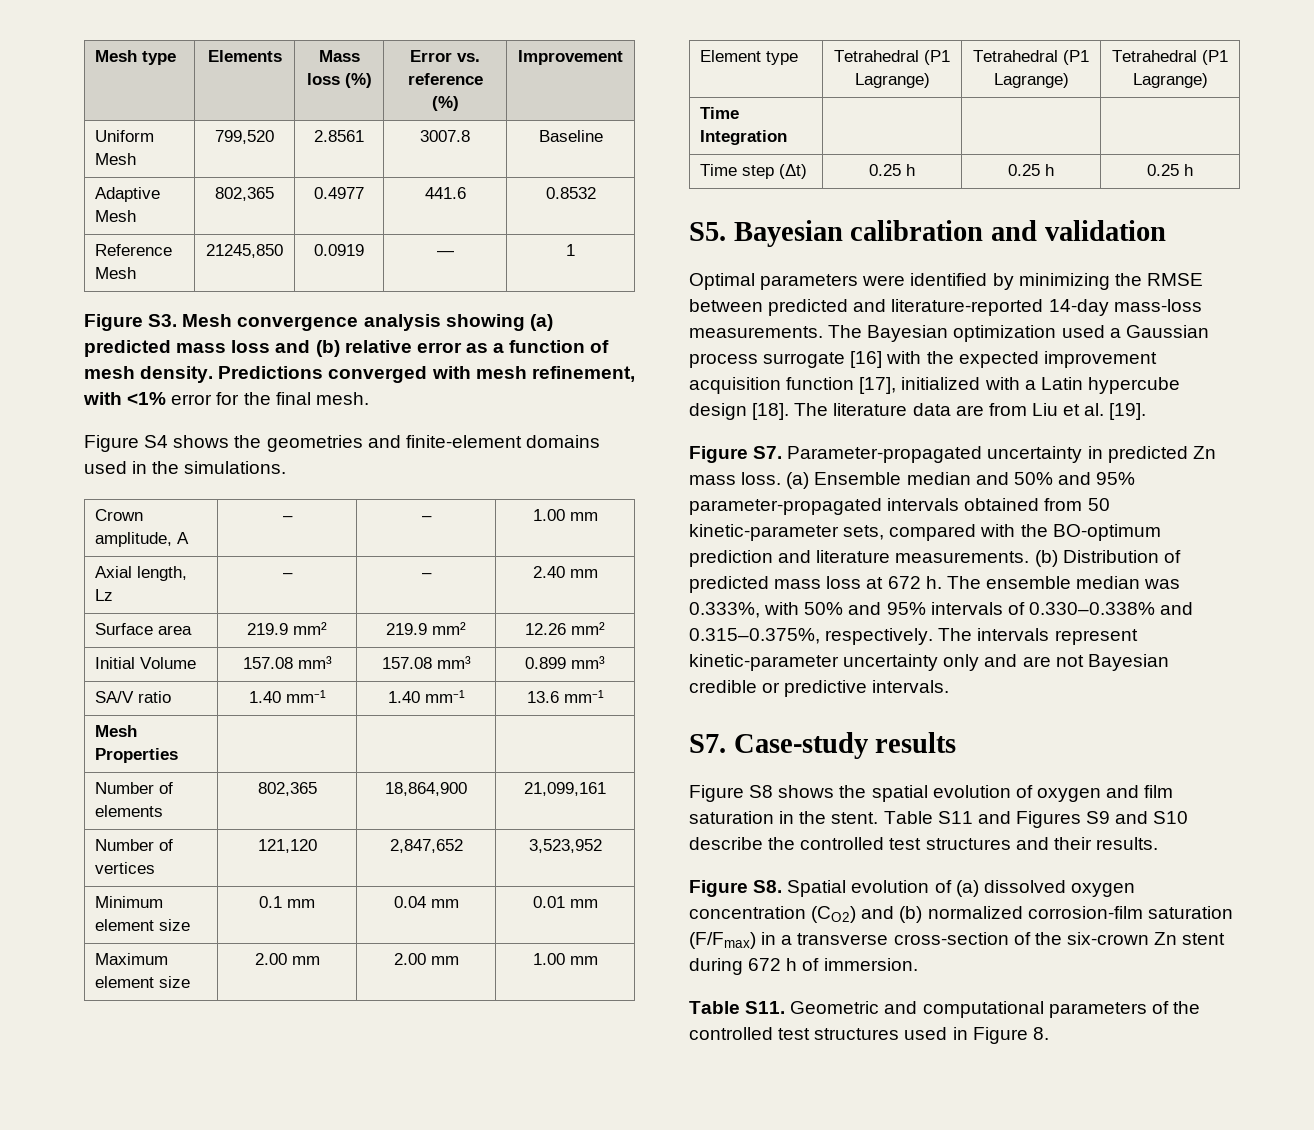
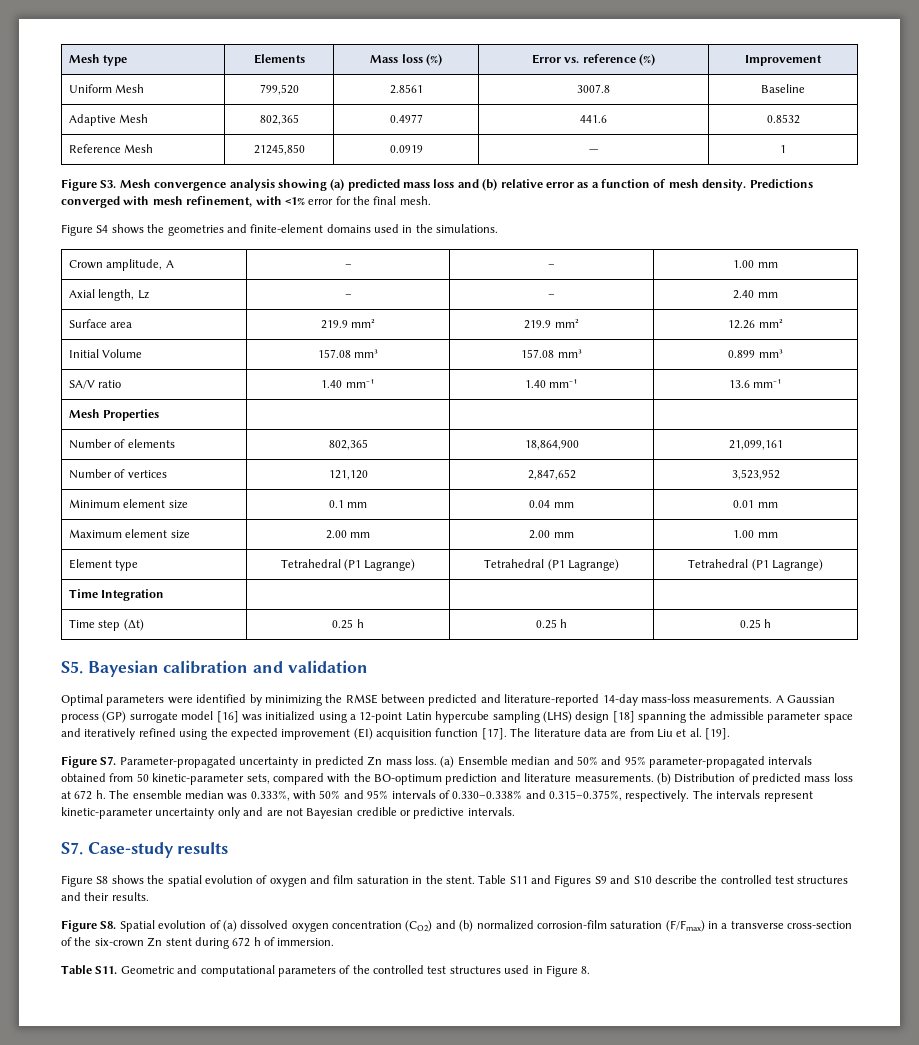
[828,325,1209,342] [689,351,922,368] The Bayesian optimization used a Gaussian process surrogate [16] with -> [775,695,835,703] [61,711,853,723] [61,728,208,740] A Gaussian process (GP) surrogate model [16] was initialized using a 12-point Latin hypercube sampling (LHS) design [18] spanning the admissible parameter space and iteratively refined using
(1157, 359) none -> [353,728,373,740] (EI)
[859,377,1180,394] [689,403,790,420] [17], initialized with a Latin hypercube design [18]. -> [481,728,507,740] [17].

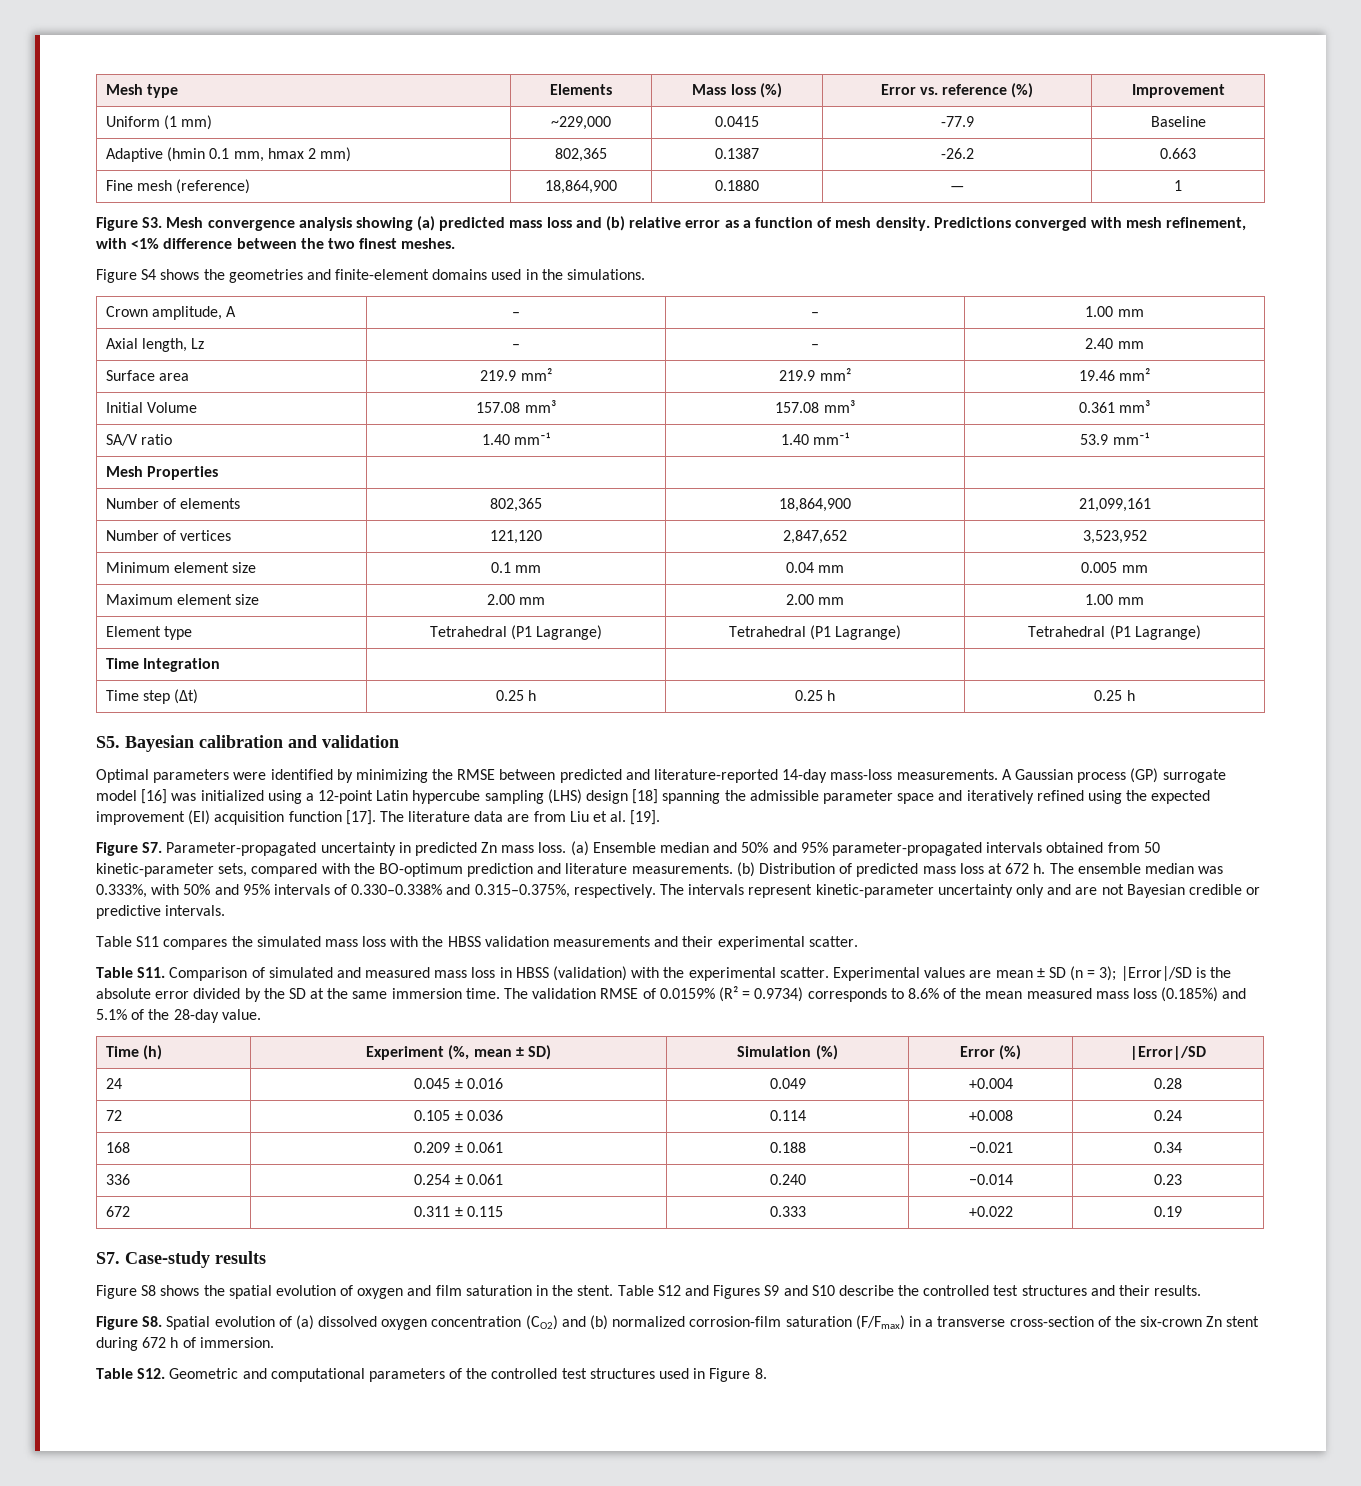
[115,84,145,93] [259,84,299,95] [389,84,423,94] [577,84,610,93] [761,84,805,93] [68,114,149,126] [259,114,299,125] [389,114,423,123] [580,115,607,123] [766,114,800,124] [68,144,154,153] [253,144,305,155] [389,145,423,153] Mesh | 799,520 | 2.8561 | 3007.8 | Baseline // Adaptive Mesh | 802,365 | 0.4977 | 441.6 | 0.8532 // Reference Mesh | 21245,850 | 0.0919 -> [164,115,213,130] [551,116,611,130] [715,116,759,127] [940,116,974,127] [1150,116,1206,127] [105,147,352,162] [555,148,607,162] [715,148,759,159] [940,148,974,159] [1160,148,1196,159] [105,179,251,194] [545,180,617,194] [715,180,759,191] (1 mm) | ~229,000 | 0.0415 | -77.9 | Baseline // Adaptive (hmin 0.1 mm, hmax 2 mm) | 802,365 | 0.1387 | -26.2 | 0.663 // Fine mesh (reference) | 18,864,900 | 0.1880
[308,196,431,205] error for the final mesh. -> [163,238,456,249] difference between the two finest meshes.
[728,320,756,329] 12.26 -> [1078,370,1115,381] 19.46
[728,350,756,358] 0.899 -> [1078,402,1115,413] 0.361
[728,380,750,388] 13.6 -> [1080,434,1109,445] 53.9
[733,500,755,508] 0.01 -> [1081,562,1118,573] 0.005
(515, 811) none -> [96,936,858,950] [96,966,1231,981] [96,986,1247,1002] [96,1009,261,1023] [105,1045,163,1060] [366,1045,551,1060] [737,1045,838,1060] [959,1045,1022,1060] [1130,1046,1206,1060] [105,1078,122,1089] [414,1078,503,1089] [769,1078,806,1089] [968,1078,1013,1089] [1154,1078,1182,1089] [105,1110,122,1121] [414,1110,503,1121] [769,1110,806,1121] [968,1110,1013,1121] [1154,1110,1182,1121] [105,1142,130,1153] [414,1142,503,1153] [769,1142,806,1153] [968,1142,1013,1153] [1154,1142,1182,1153] [105,1174,130,1185] [414,1174,503,1185] [769,1174,806,1185] [968,1174,1013,1185] [1154,1174,1182,1185] [105,1206,130,1217] [414,1206,503,1217] [769,1206,806,1217] [968,1206,1013,1217] [1154,1206,1182,1217] // Table S11 compares the simulated mass loss with the HBSS validation measurements and their experimental scatter. // Table S11. Comparison of simulated and measured mass loss in HBSS (validation) with the experimental scatter. Experimental values are mean ± SD (n = 3); |Error|/SD is the absolute error divided by the SD at the same immersion time. The validation RMSE of 0.0159% (R² = 0.9734) corresponds to 8.6% of the mean measured mass loss (0.185%) and 5.1% of the 28-day value. // Time (h) | Experiment (%, mean ± SD) | Simulation (%) | Error (%) | |Error|/SD // 24 | 0.045 ± 0.016 | 0.049 | +0.004 | 0.28 // 72 | 0.105 ± 0.036 | 0.114 | +0.008 | 0.24 // 168 | 0.209 ± 0.061 | 0.188 | −0.021 | 0.34 // 336 | 0.254 ± 0.061 | 0.240 | −0.014 | 0.23 // 672 | 0.311 ± 0.115 | 0.333 | +0.022 | 0.19
[509,876,528,884] S11 -> [657,1285,681,1296] S12
[95,966,118,974] S11. -> [137,1368,166,1379] S12.

